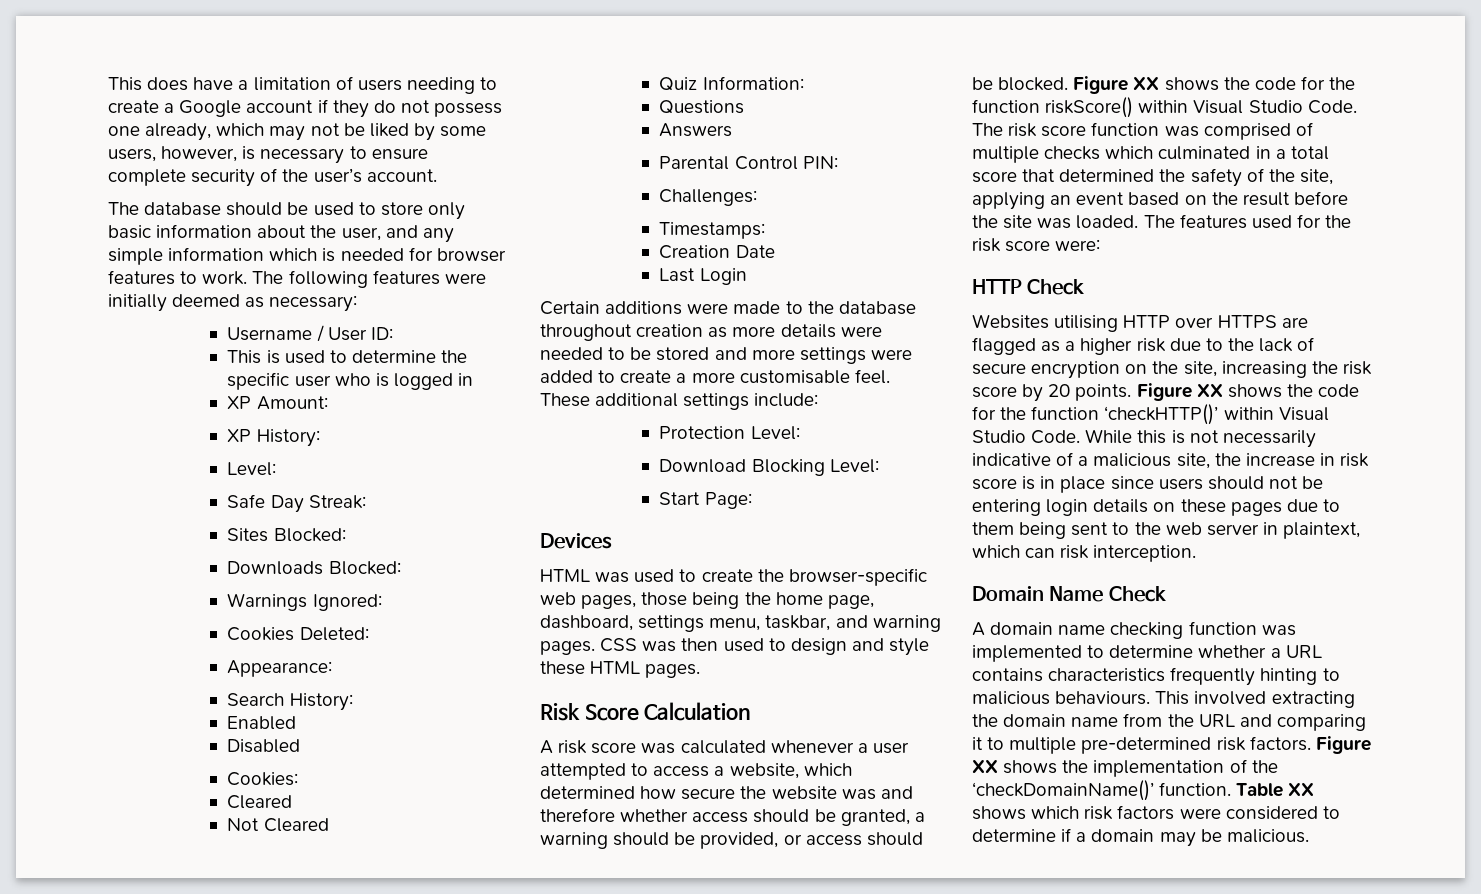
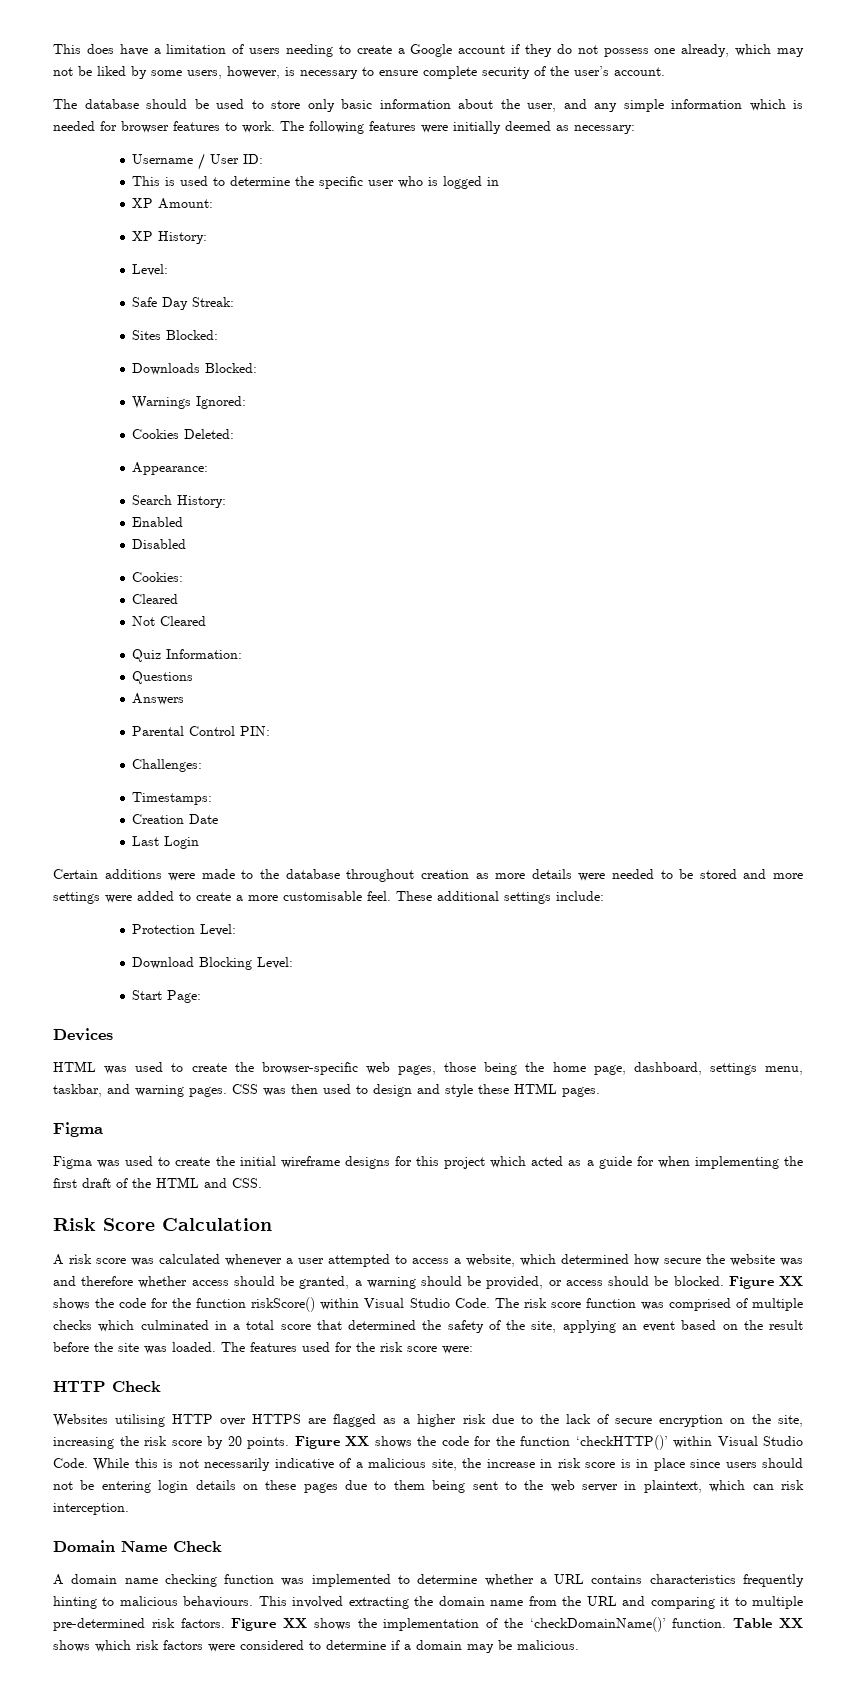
(701, 671) none -> [53,1122,103,1137] [53,1156,804,1169] [53,1177,262,1188] // Figma // Figma was used to create the initial wireframe designs for this project which acted as a guide for when implementing the first draft of the HTML and CSS.

